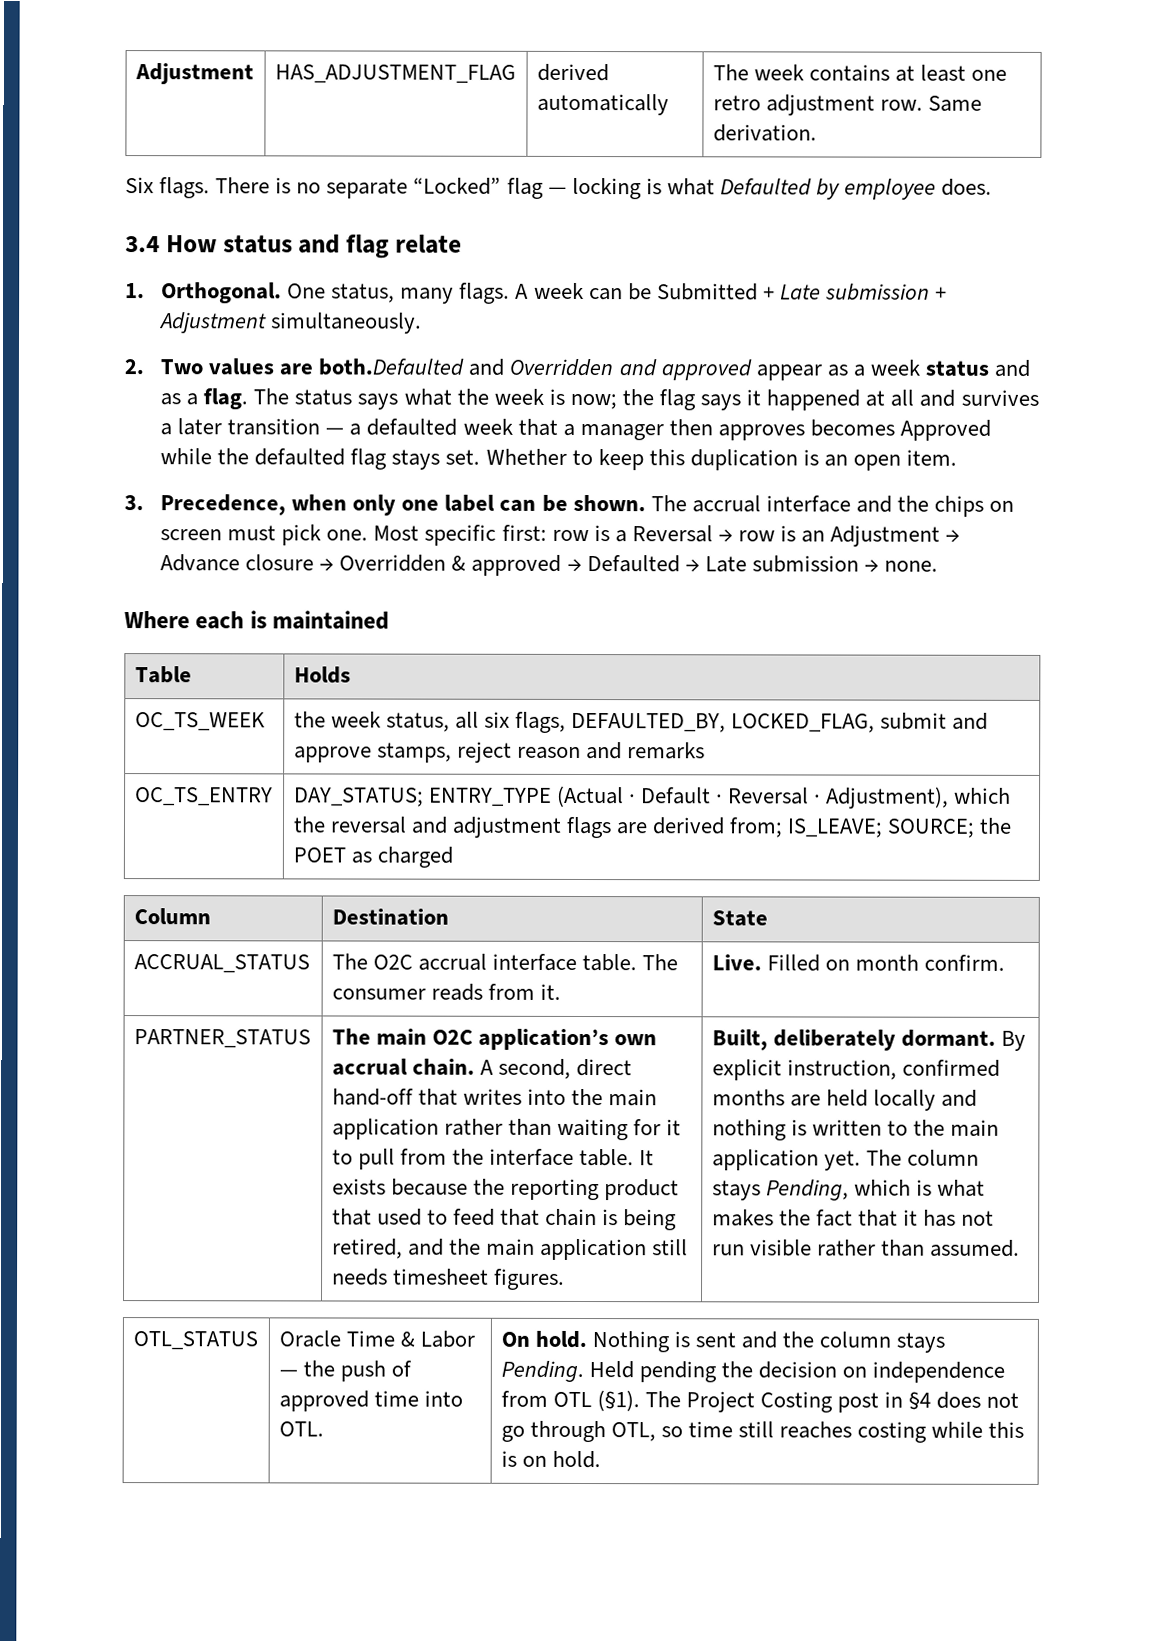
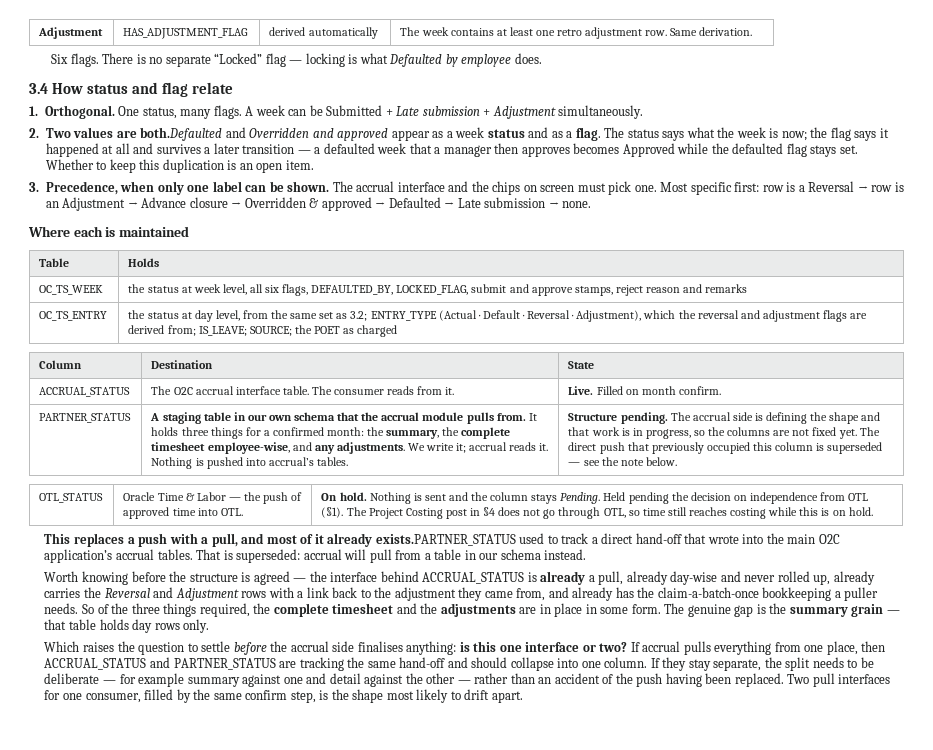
[330,711,450,732] week status, -> [147,284,247,295] status at week level,
[293,787,424,807] DAY_STATUS; -> [128,310,368,322] the status at day level, from the same set as 3.2;
[331,1028,657,1051] [331,1058,632,1079] [331,1088,657,1107] [331,1118,681,1141] [331,1148,654,1170] [331,1178,679,1201] [331,1208,678,1231] [331,1238,688,1261] [331,1268,565,1290] [711,1029,1026,1051] [711,1059,1000,1081] [711,1089,977,1111] [711,1119,999,1141] [711,1149,979,1171] [711,1179,985,1201] [711,1209,994,1227] [711,1239,1020,1257] The main O2C application’s own accrual chain. A second, direct hand-off that writes into the main application rather than waiting for it to pull from the interface table. It exists because the reporting product that used to feed that chain is being retired, and the main application still needs timesheet figures. | Built, deliberately dormant. By explicit instruction, confirmed months are held locally and nothing is written to the main application yet. The column stays Pending, which is what makes the fact that it has not run visible rather than assumed. -> [150,412,537,424] [151,427,511,439] [151,442,549,454] [151,457,348,469] [568,412,881,424] [568,427,880,439] [568,442,883,454] [568,457,677,466] A staging table in our own schema that the accrual module pulls from. It holds three things for a confirmed month: the summary, the complete timesheet employee-wise, and any adjustments. We write it; accrual reads it. Nothing is pushed into accrual’s tables. | Structure pending. The accrual side is defining the shape and that work is in progress, so the columns are not fixed yet. The direct push that previously occupied this column is superseded — see the note below.
(601, 1459) none -> [44,533,840,547] [44,549,587,563] [44,571,875,585] [44,587,879,601] [44,603,900,617] [44,619,210,633] [44,641,886,655] [44,657,874,671] [44,673,891,687] [44,689,523,703] // This replaces a push with a pull, and most of it already exists.PARTNER_STATUS used to track a direct hand-off that wrote into the main O2C application’s accrual tables. That is superseded: accrual will pull from a table in our schema instead. // Worth knowing before the structure is agreed — the interface behind ACCRUAL_STATUS is already a pull, already day-wise and never rolled up, already carries the Reversal and Adjustment rows with a link back to the adjustment they came from, and already has the claim-a-batch-once bookkeeping a puller needs. So of the three things required, the complete timesheet and the adjustments are in place in some form. The genuine gap is the summary grain — that table holds day rows only. // Which raises the question to settle before the accrual side finalises anything: is this one interface or two? If accrual pulls everything from one place, then ACCRUAL_STATUS and PARTNER_STATUS are tracking the same hand-off and should collapse into one column. If they stay separate, the split needs to be deliberate — for example summary against one and detail against the other — rather than an accident of the push having been replaced. Two pull interfaces for one consumer, filled by the same confirm step, is the shape most likely to drift apart.

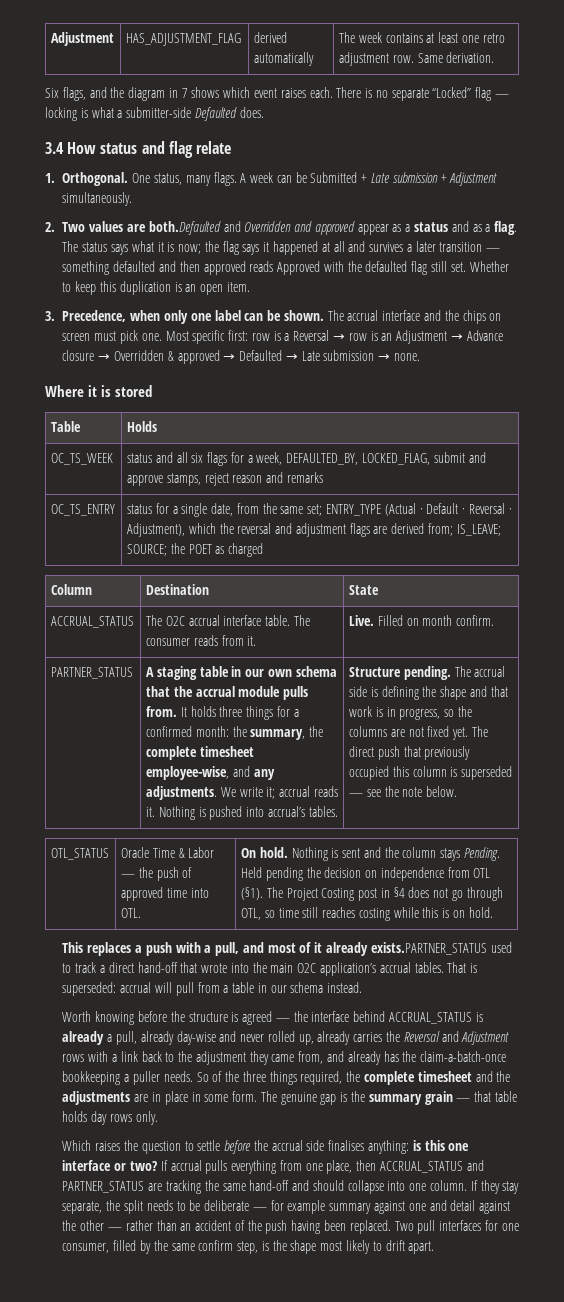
[70,53,99,67] flags. -> [62,87,333,101] flags, and the diagram in 7 shows which event raises each.
[389,54,512,67] Defaulted by employee -> [117,107,237,121] a submitter-side Defaulted
[455,127,485,138] week -> (411, 228) none
[717,127,766,138] the week -> [157,242,164,252] it
[314,143,709,157] a defaulted week that a manager then approves becomes Approved while -> [62,261,344,275] something defaulted and then approved reads Approved with
[810,145,837,157] stays -> [431,261,448,272] still
[73,226,189,237] each is maintained -> [88,385,152,397] it is stored
[128,284,309,296] the status at week level, all six flags, -> [126,452,283,466] status and all six flags for a week,
[128,310,368,322] the status at day level, from the same set as 3.2; -> [126,503,323,517] status for a single date, from the same set;

